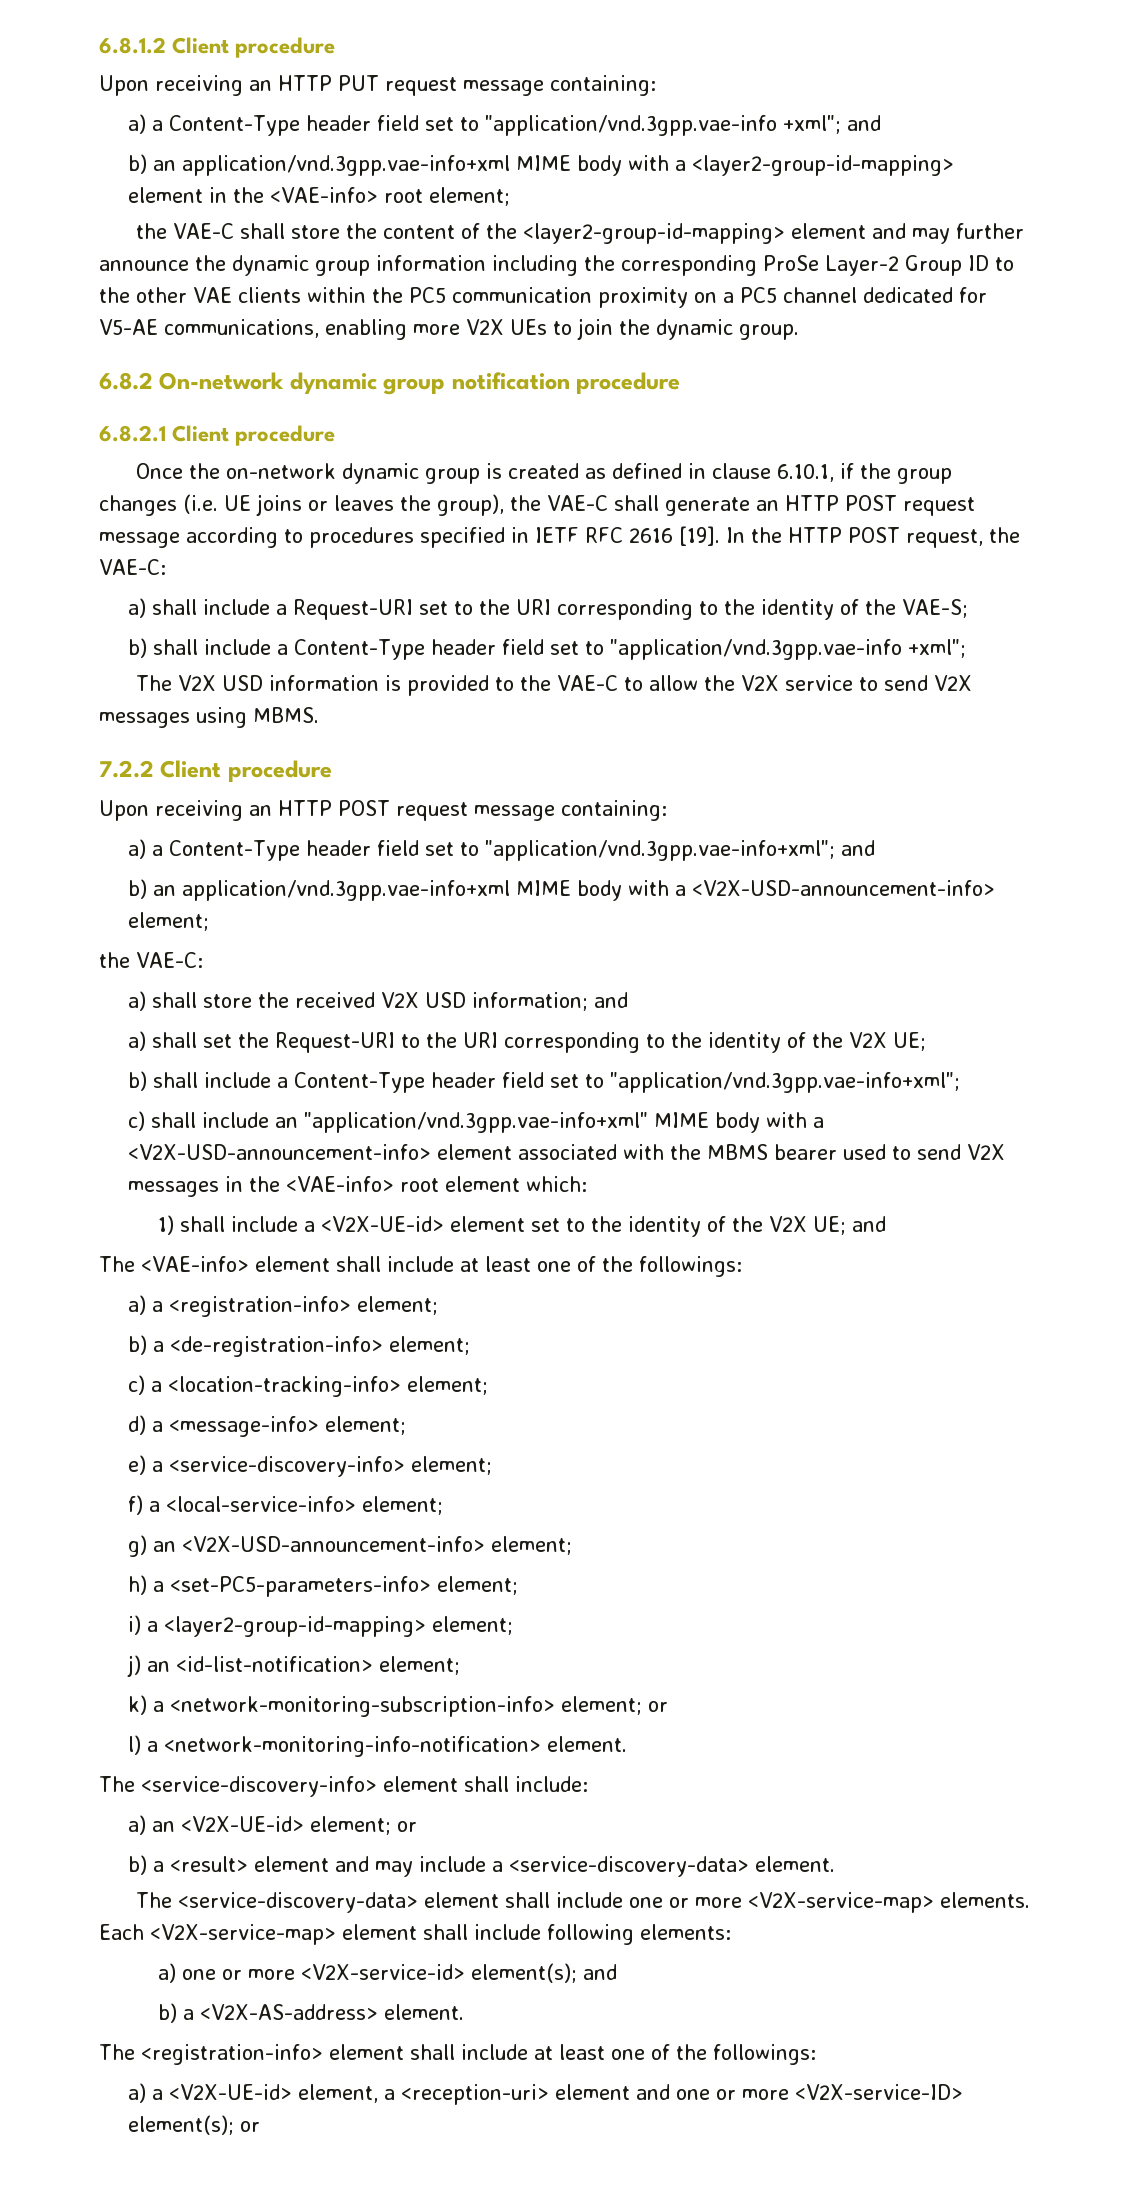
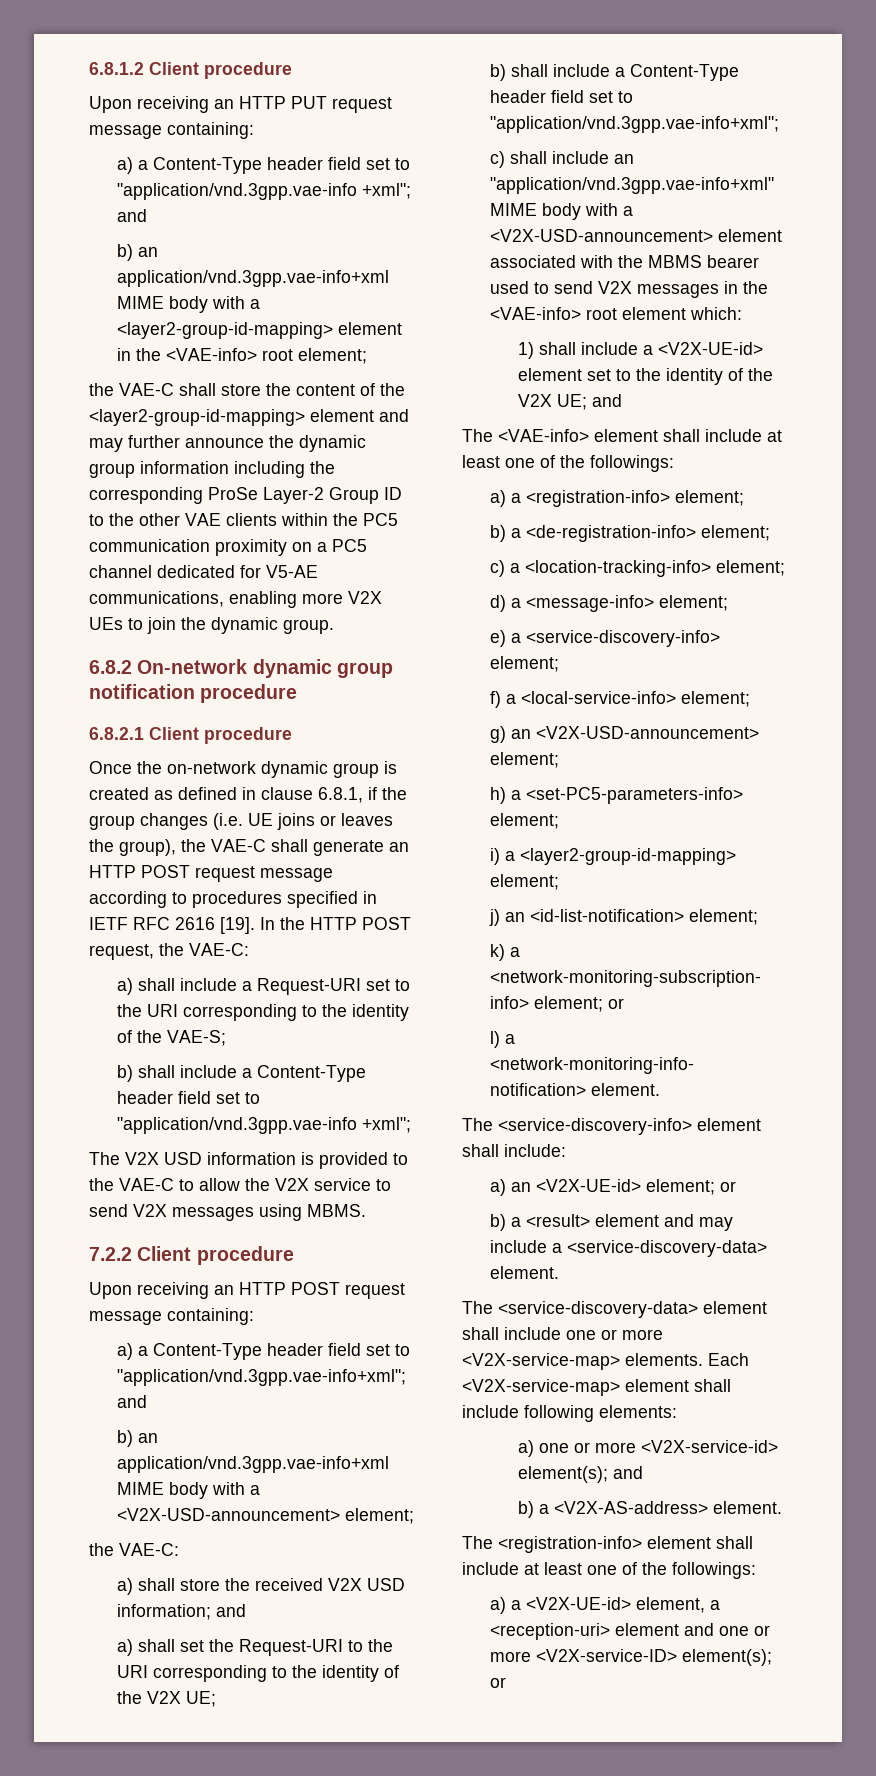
[776,464,834,482] 6.10.1, -> [318,787,363,803] 6.8.1,
[692,880,996,896] <V2X-USD-announcement-info> -> [116,1508,340,1521] <V2X-USD-announcement>
[128,1144,432,1160] <V2X-USD-announcement-info> -> [489,229,713,242] <V2X-USD-announcement>
[182,1536,486,1552] <V2X-USD-announcement-info> -> [535,726,759,739] <V2X-USD-announcement>

